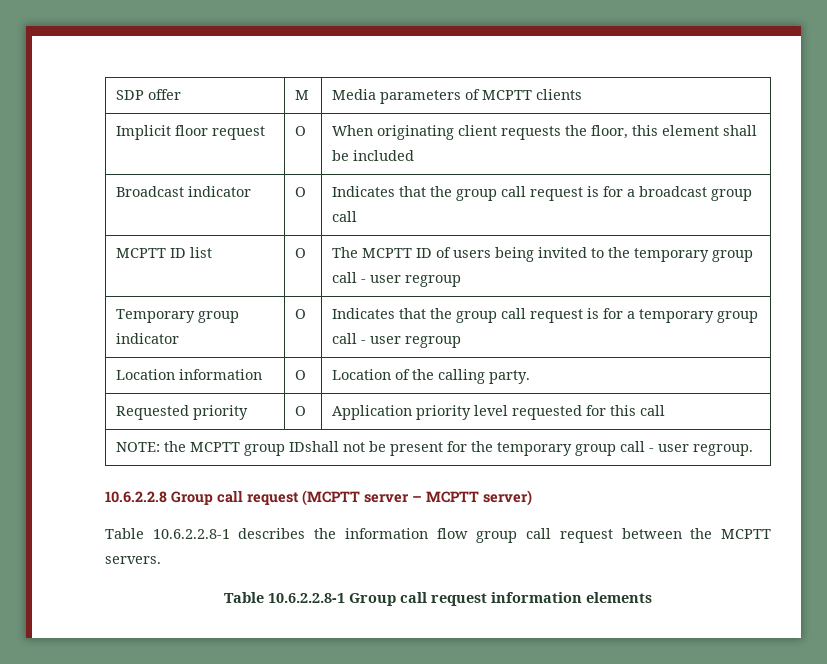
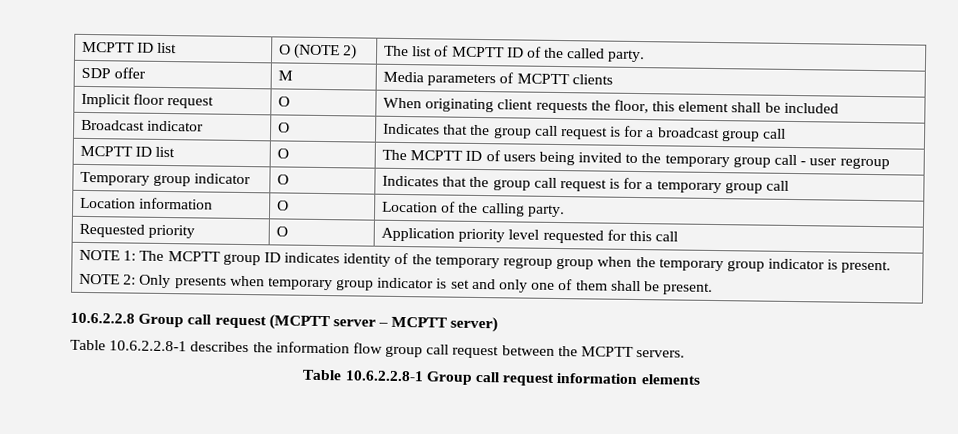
(115, 95) none -> [81,41,178,54] [278,43,358,60] [383,45,646,63] MCPTT ID list | O (NOTE 2) | The list of MCPTT ID of the called party. //
[360,336,461,348] - user regroup -> (789, 185) none
[115,441,753,456] NOTE: the MCPTT group IDshall not be present for the temporary group call - user regroup. -> [78,249,892,274] [78,273,714,295] NOTE 1: The MCPTT group ID indicates identity of the temporary regroup group when the temporary group indicator is present. // NOTE 2: Only presents when temporary group indicator is set and only one of them shall be present.

